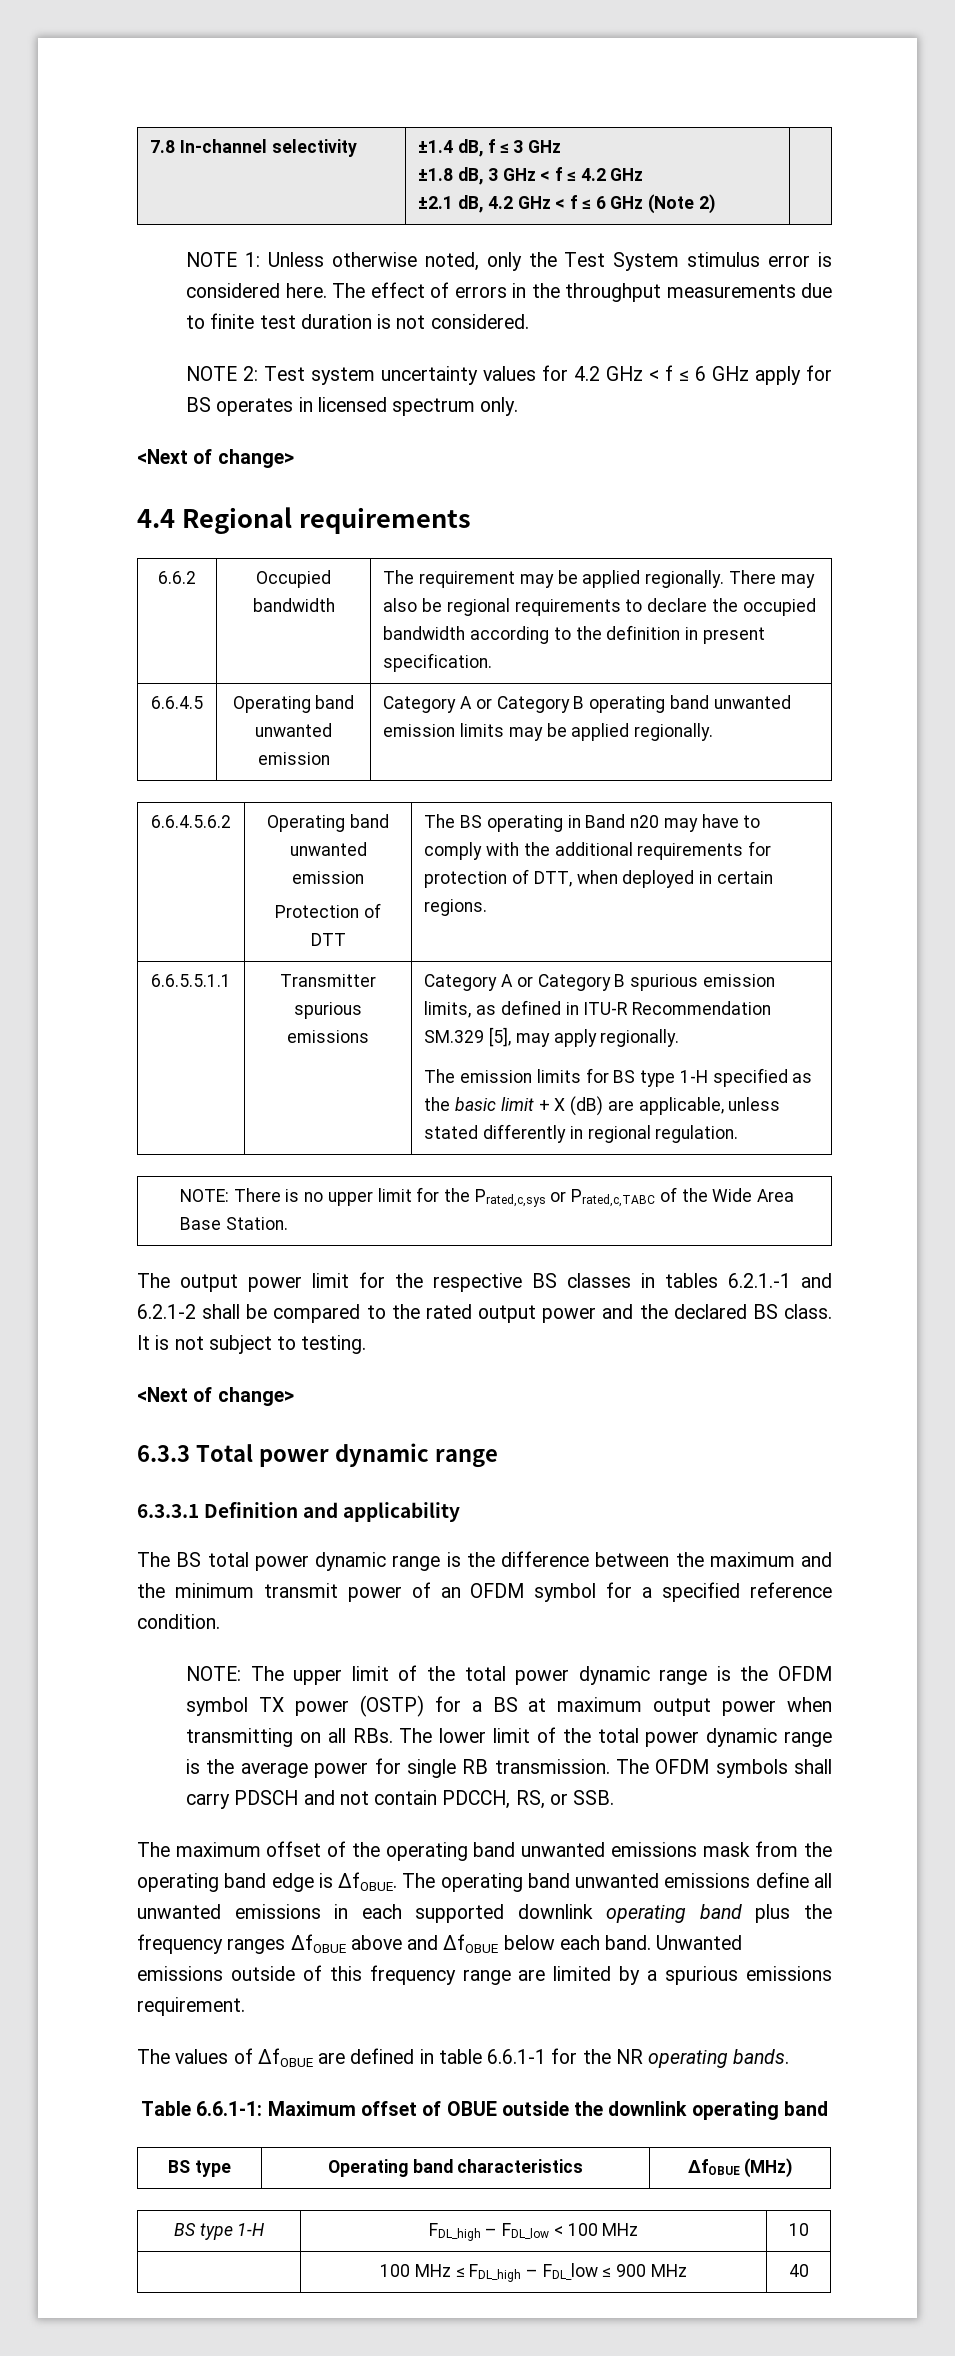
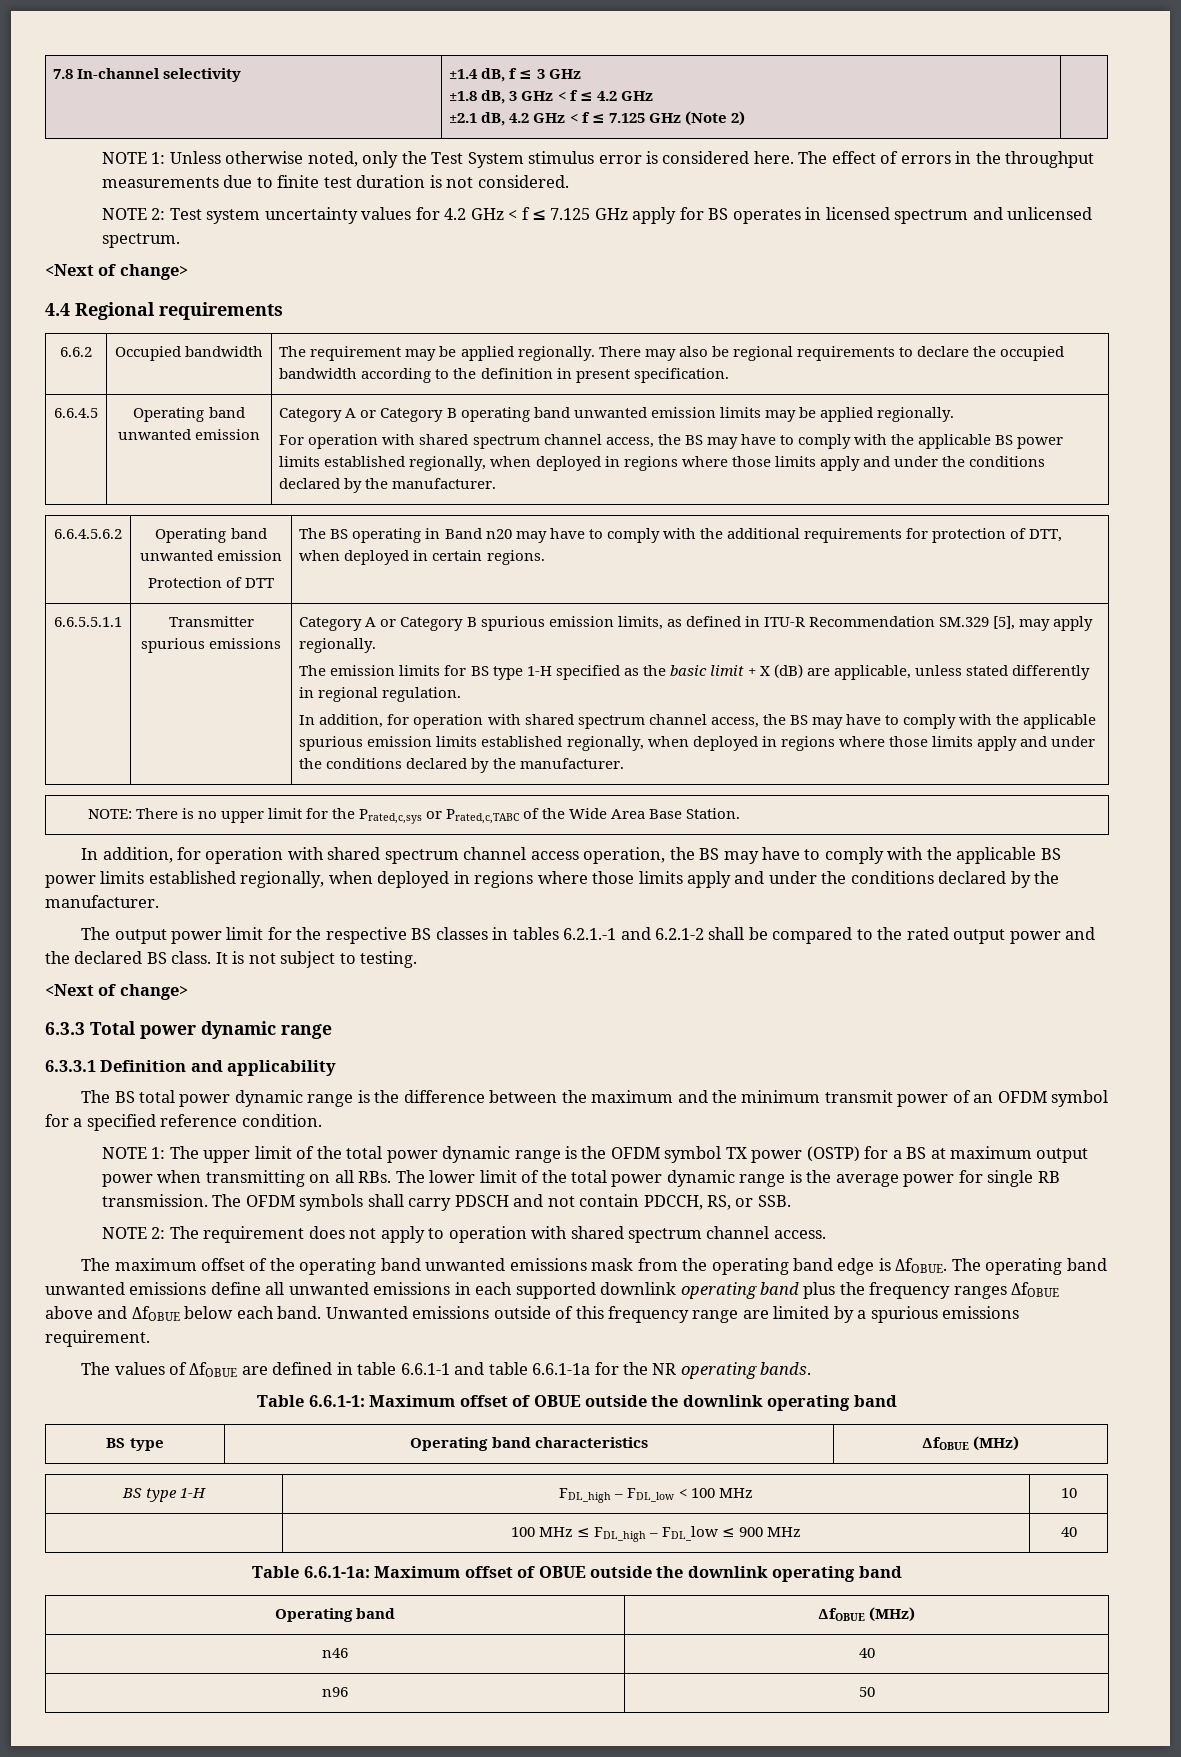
[595,196,606,209] 6 -> [608,113,645,123] 7.125
[695,366,707,381] 6 -> [550,208,591,220] 7.125
[480,397,519,416] only. -> [972,207,1093,220] [102,233,181,248] and unlicensed spectrum.
(714, 732) none -> [279,434,1064,449] [279,456,1045,471] [279,478,497,493] // For operation with shared spectrum channel access, the BS may have to comply with the applicable BS power limits established regionally, when deployed in regions where those limits apply and under the conditions declared by the manufacturer.
(739, 1134) none -> [299,714,1097,729] [299,736,1095,751] [299,758,624,773] // In addition, for operation with shared spectrum channel access, the BS may have to comply with the applicable spurious emission limits established regionally, when deployed in regions where those limits apply and under the conditions declared by the manufacturer.
(288, 1223) none -> [81,847,1061,864] [45,871,1060,888] [45,895,159,908] // In addition, for operation with shared spectrum channel access operation, the BS may have to comply with the applicable BS power limits established regionally, when deployed in regions where those limits apply and under the conditions declared by the manufacturer.
[186,1666,242,1681] NOTE: -> [102,1147,166,1159] NOTE 1:
(615, 1797) none -> [102,1226,826,1243] // NOTE 2: The requirement does not apply to operation with shared spectrum channel access.
(547, 2056) none -> [454,1362,591,1375] and table 6.6.1-1a
(809, 2270) none -> [252,1566,902,1582] [274,1608,396,1622] [817,1607,916,1622] [322,1648,348,1658] [858,1648,875,1658] [322,1687,348,1697] [858,1687,875,1697] // Table 6.6.1-1a: Maximum offset of OBUE outside the downlink operating band // Operating band | ΔfOBUE (MHz) // n46 | 40 // n96 | 50

